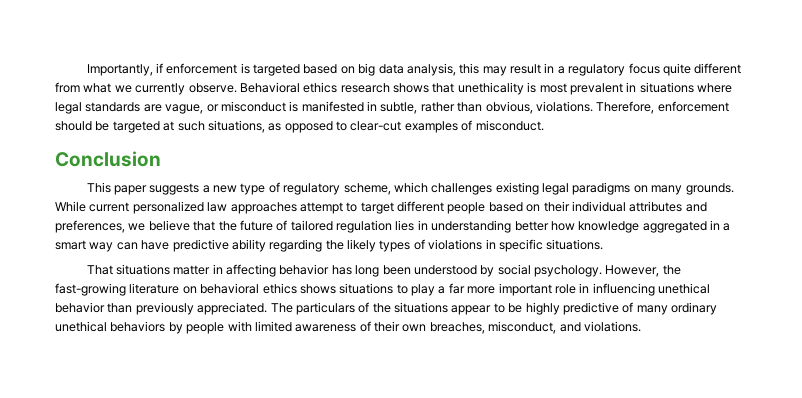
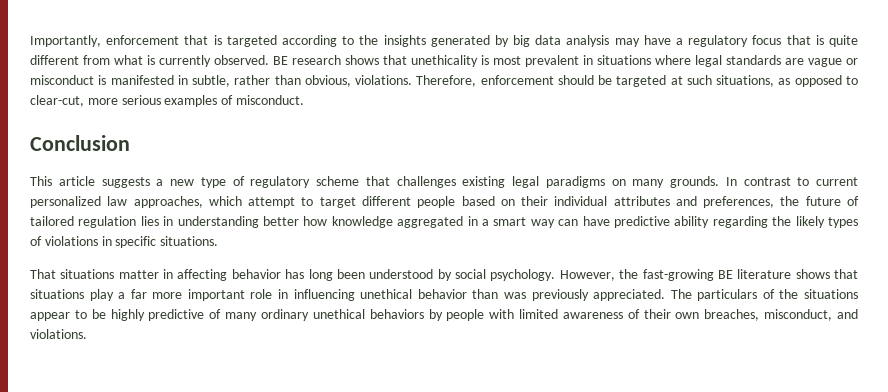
[155,63,555,76] if enforcement is targeted based on big data analysis, this may result in -> [106,35,671,47] enforcement that is targeted according to the insights generated by big data analysis may have
(660, 68) none -> [786,35,824,45] that is
[114,82,338,95] we currently observe. Behavioral ethics -> [147,55,288,67] is currently observed. BE
[165,104,204,114] vague, -> [808,58,842,67] vague
[350,121,402,131] clear-cut -> [30,95,161,107] clear-cut, more serious
[113,185,147,195] paper -> [58,176,95,186] article
[343,182,428,195] scheme, which -> [316,176,390,186] scheme that
[55,201,86,212] While -> [725,177,810,186] In contrast to
[230,202,297,214] approaches -> [133,196,242,208] approaches, which
[128,220,216,231] we believe that -> (775, 202) none
[129,283,408,294] literature on behavioral ethics shows situations to -> [717,269,858,279] [30,289,84,299] BE literature shows that situations
(133, 308) none -> [503,292,526,299] was

